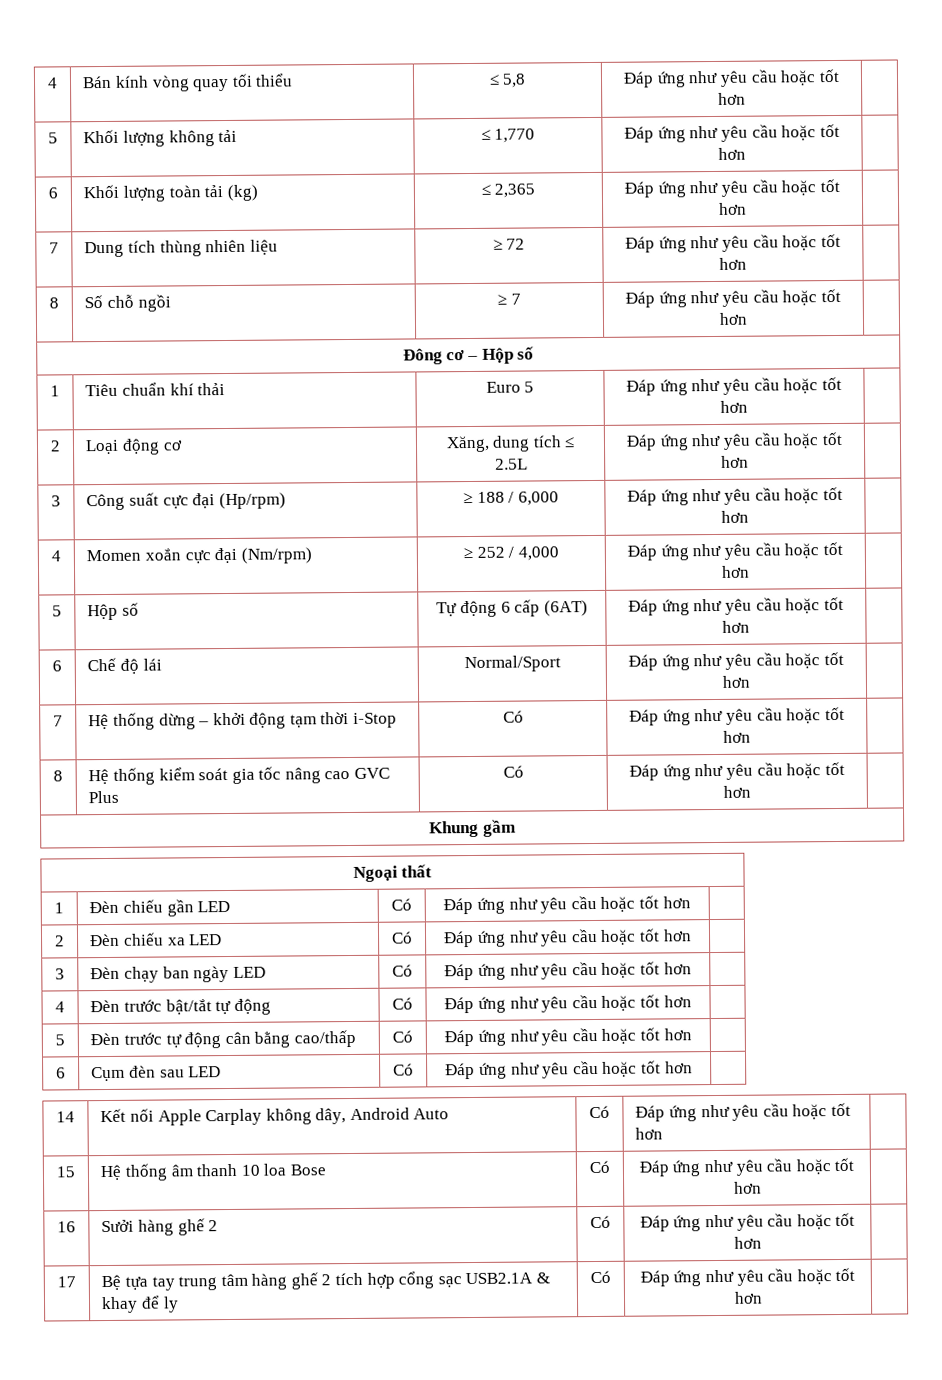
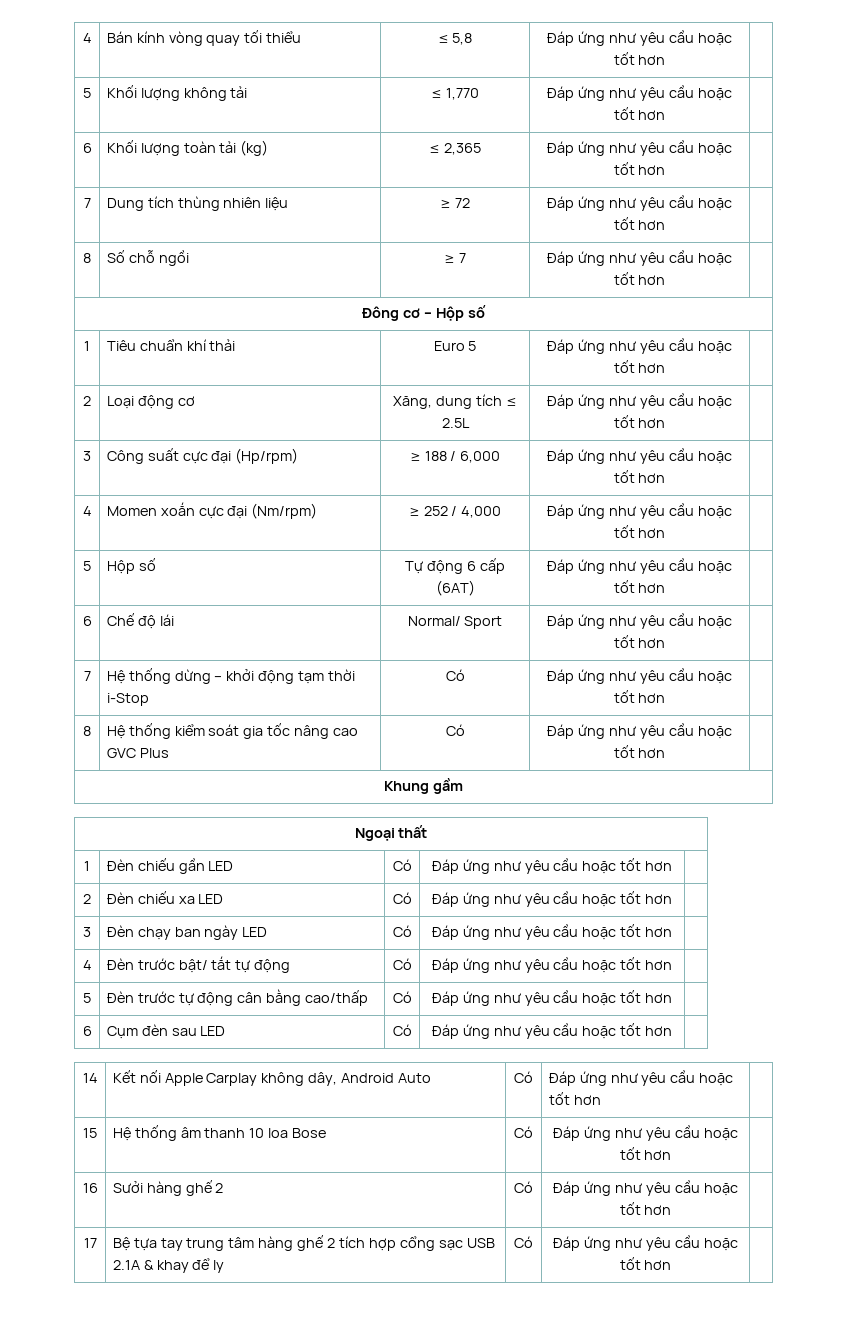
[463,655,561,673] Normal/Sport -> [407,616,503,629] Normal/ Sport
[165,999,212,1015] bật/tắt -> [178,956,232,973] bật/ tắt
[465,1272,534,1285] USB2.1A -> [466,1238,495,1248] [112,1260,140,1270] USB 2.1A

